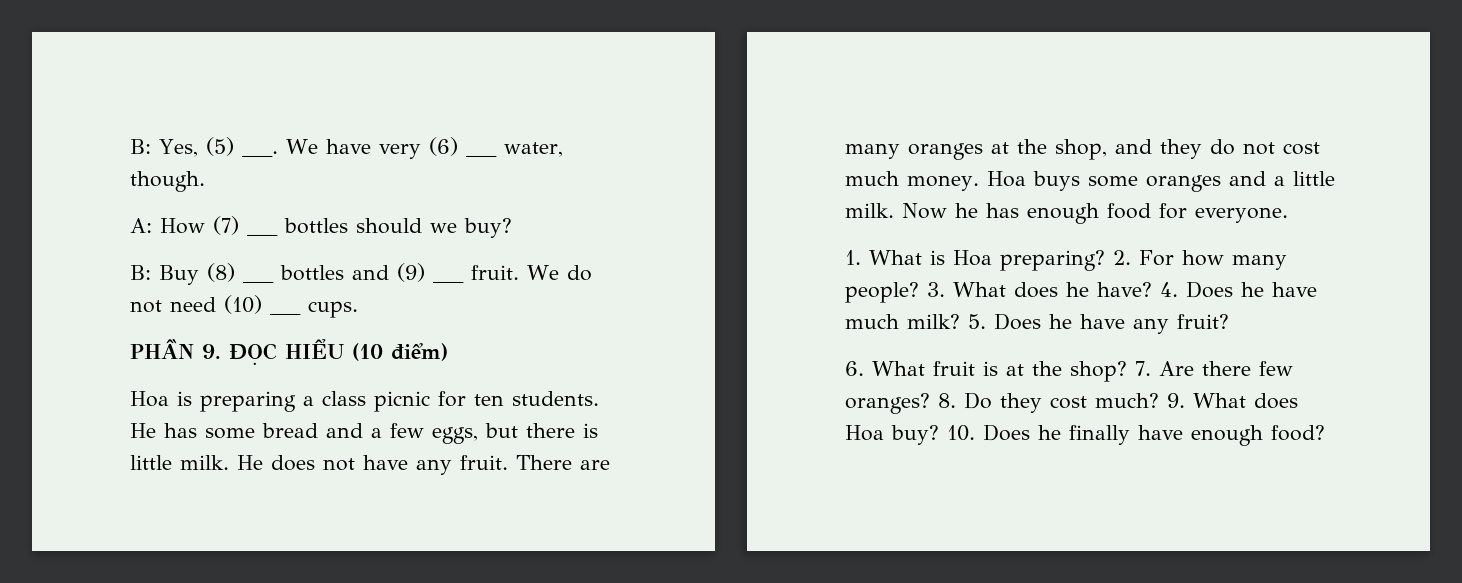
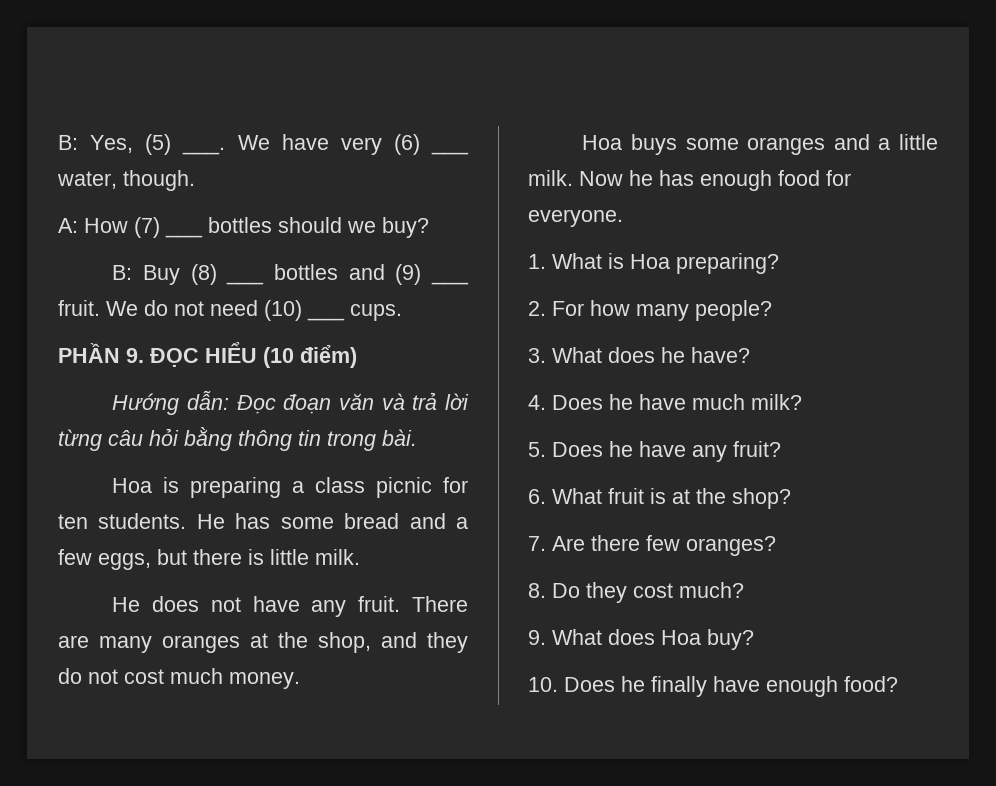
(448, 352) none -> [112,390,469,415] [58,427,417,451] // Hướng dẫn: Đọc đoạn văn và trả lời từng câu hỏi bằng thông tin trong bài.
(229, 462) none -> (360, 557) //
(979, 183) none -> (300, 680) //
(1105, 260) none -> (779, 263) //
(919, 292) none -> (772, 310) //
(1152, 289) none -> (750, 355) //
(960, 321) none -> (802, 402) //
(1127, 371) none -> (791, 498) //
(930, 403) none -> (776, 546) //
(1159, 400) none -> (744, 590) //
(939, 435) none -> (754, 639) //

